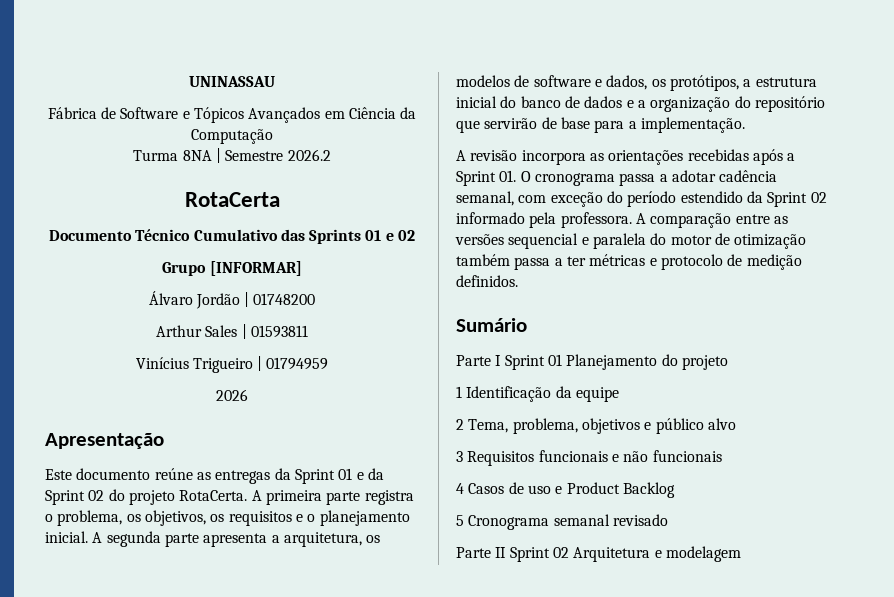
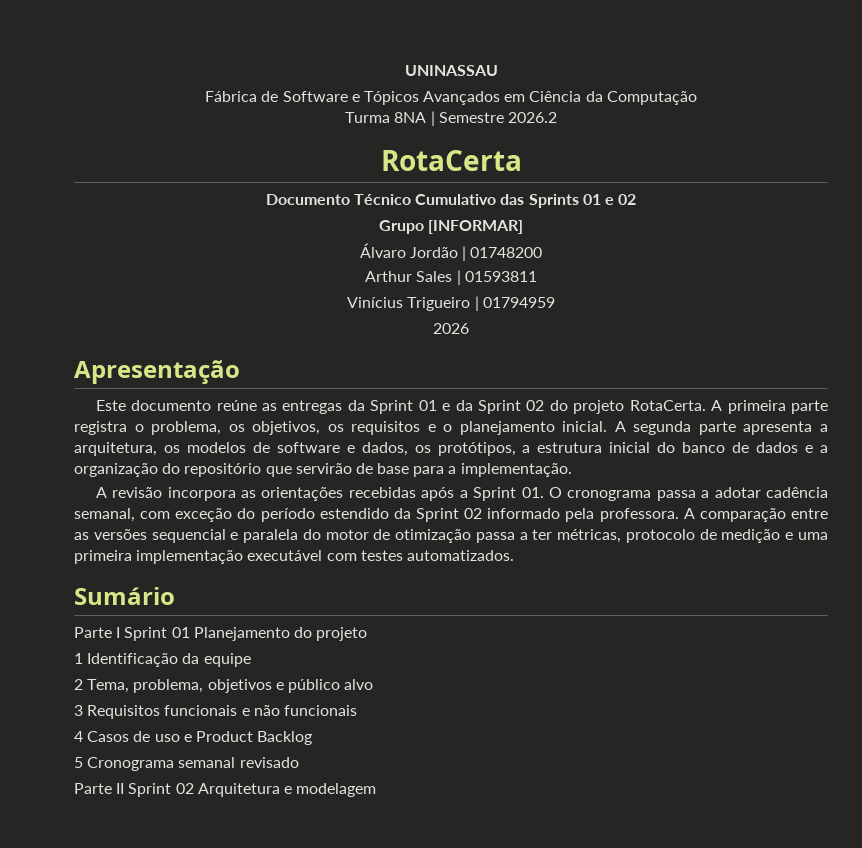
[456,254,510,266] também -> (472, 536) none
[589,254,657,266] métricas e -> [557,529,622,543] métricas,
[456,275,518,287] definidos. -> [785,532,828,540] [74,550,514,564] e uma primeira implementação executável com testes automatizados.

